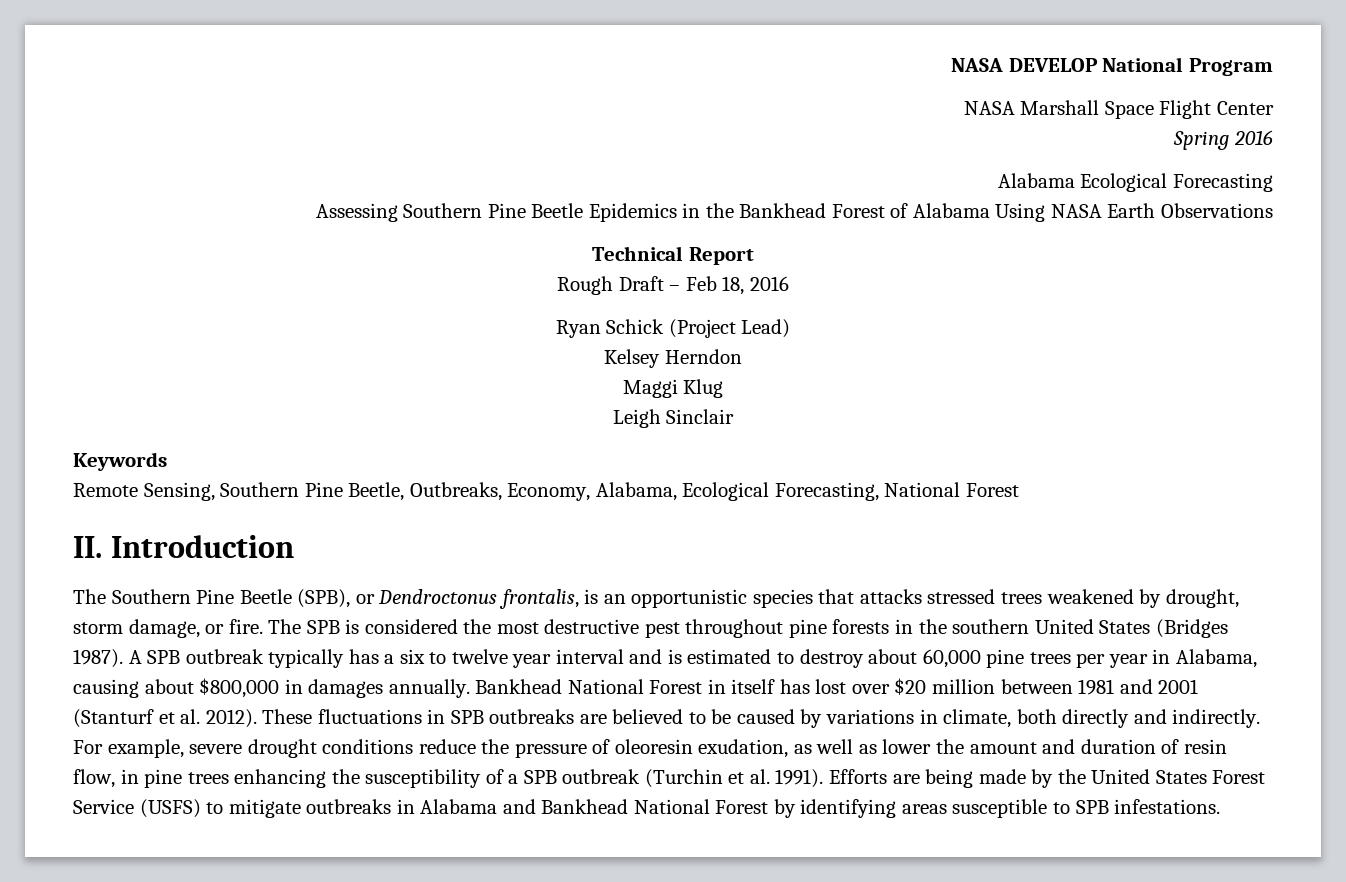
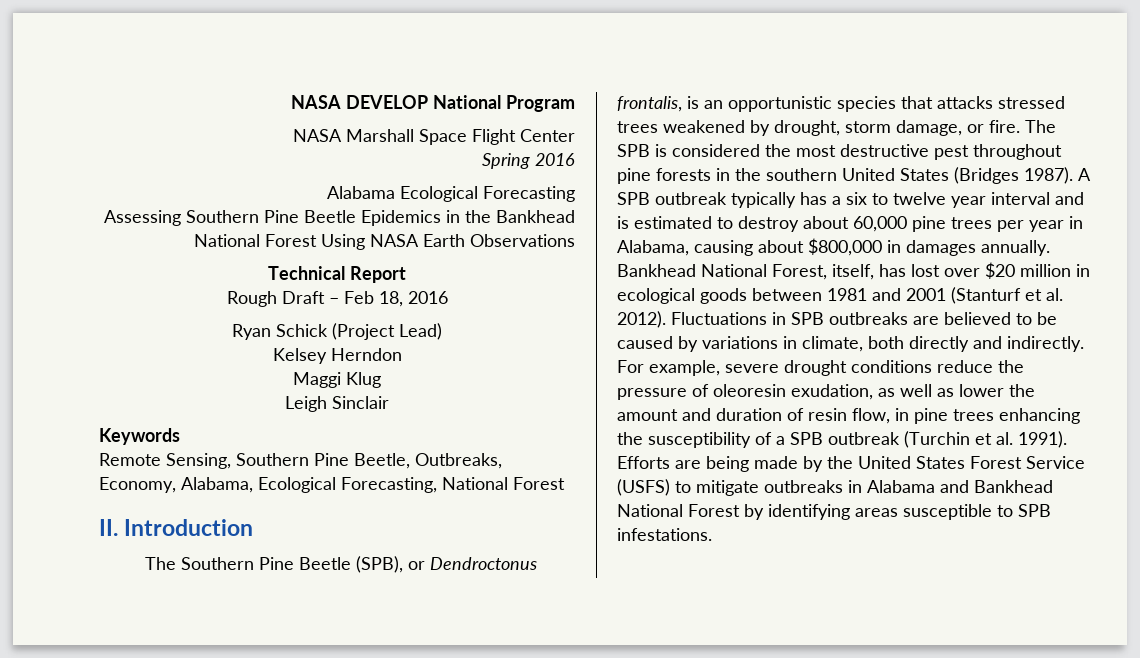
[831,203,990,218] Forest of Alabama -> [194,234,317,247] National Forest
[649,679,776,694] Forest in itself -> [772,264,874,280] Forest, itself,
(996, 686) none -> [1076,264,1090,277] [617,288,747,304] in ecological goods
[262,709,422,724] These fluctuations -> [671,312,767,325] Fluctuations

